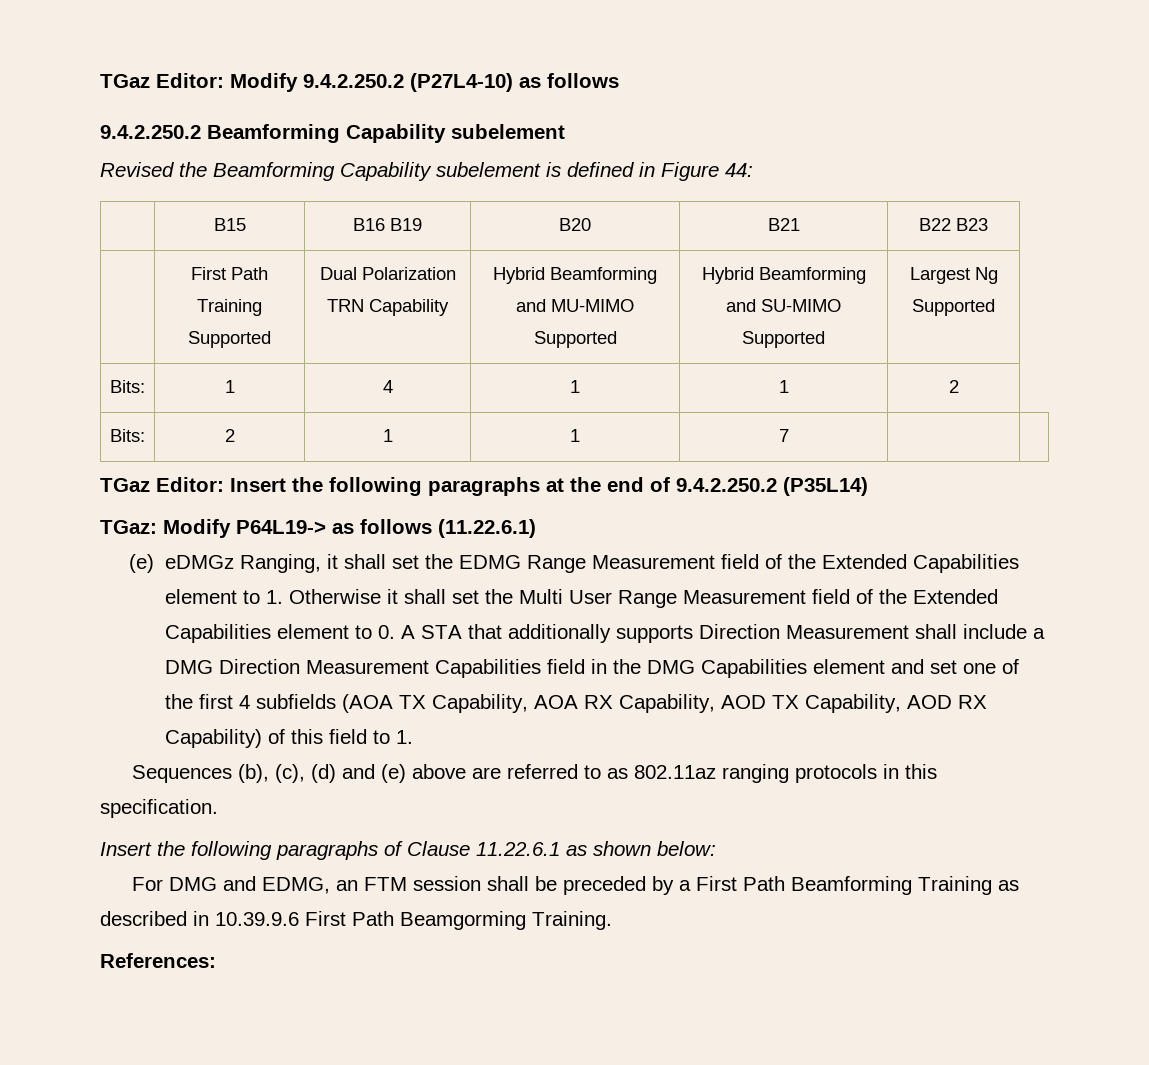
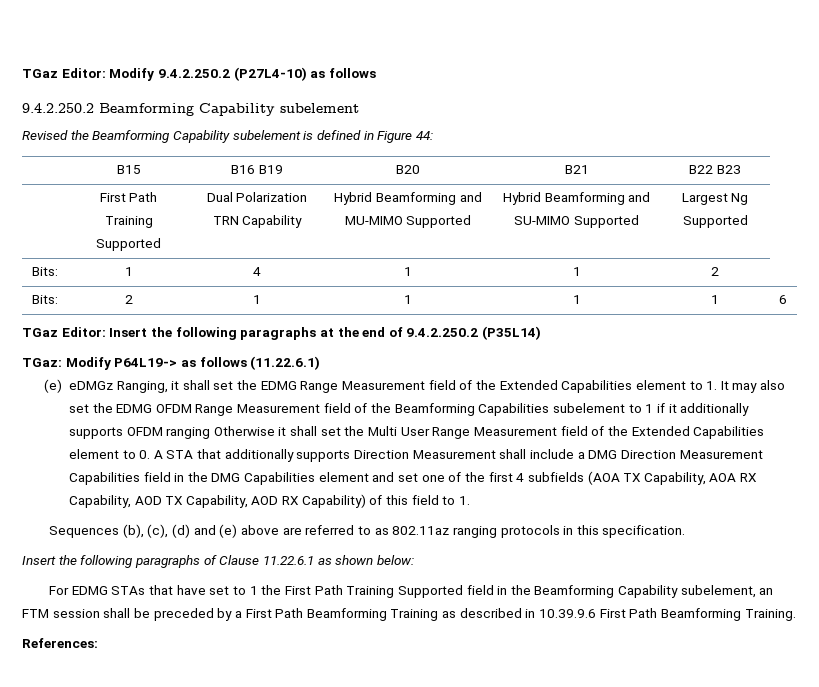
[778,429,789,442] 7 | | -> [572,295,581,304] [711,295,719,304] [779,295,787,304] 1 | 1 | 6
(283, 597) none -> [720,380,786,393] [68,403,750,416] [68,427,211,439] It may also set the EDMG OFDM Range Measurement field of the Beamforming Capabilities subelement to 1 if it additionally supports OFDM ranging
[169,876,331,894] DMG and EDMG, -> [71,585,756,598] EDMG STAs that have set to 1 the First Path Training Supported field in the Beamforming Capability subelement,
[400,911,526,930] Beamgorming -> [660,608,741,621] Beamforming

